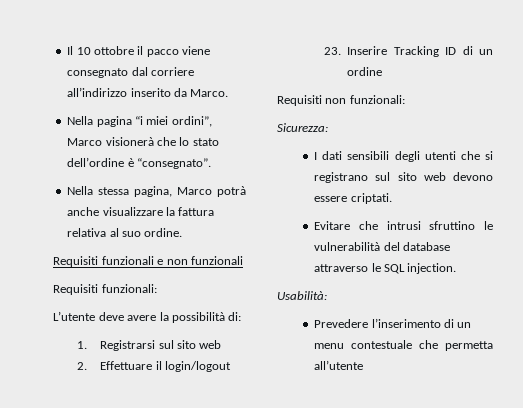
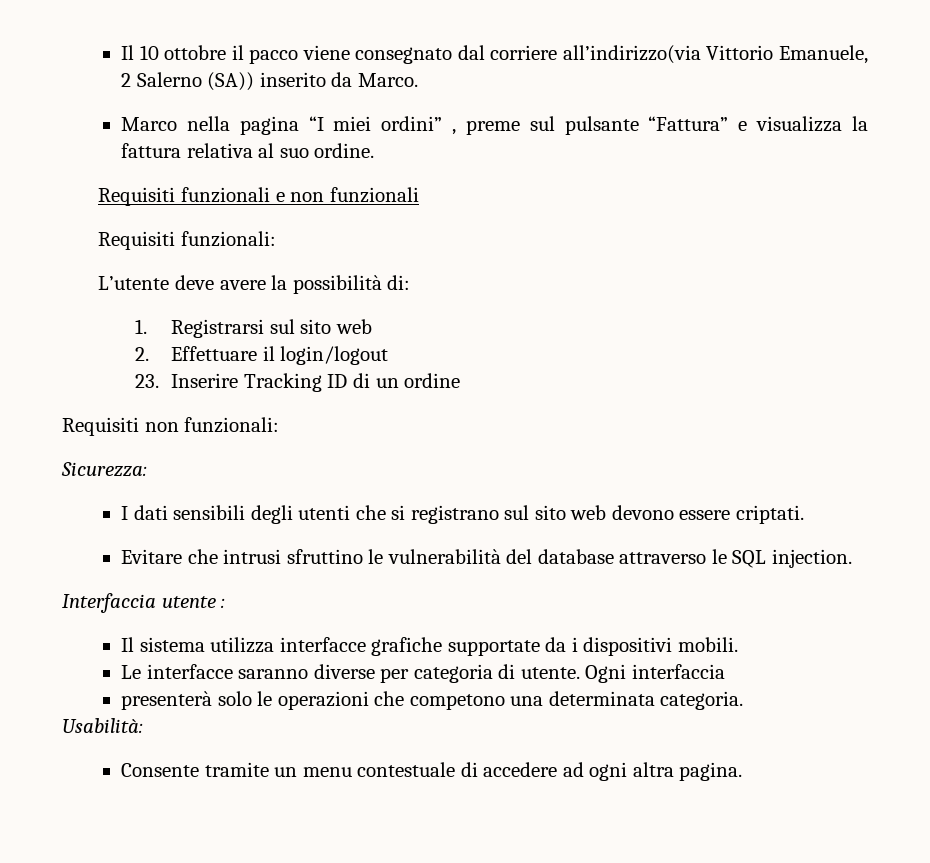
[67,87,229,97] [67,116,212,127] [67,137,219,146] [67,157,211,169] [67,186,246,197] [67,207,163,216] all’indirizzo inserito da Marco. // Nella pagina “i miei ordini”, Marco visionerà che lo stato dell’ordine è “consegnato”. // Nella stessa pagina, Marco potrà anche visualizzare -> [562,45,868,64] [121,72,418,91] [121,116,843,135] all’indirizzo(via Vittorio Emanuele, 2 Salerno (SA)) inserito da Marco. // Marco nella pagina “I miei ordini” , preme sul pulsante “Fattura” e visualizza
[277,291,327,300] [314,318,472,328] [314,340,493,351] [314,360,364,370] Usabilità: // Prevedere l’inserimento di un menu contestuale che permetta all’utente -> [62,593,226,613] [121,637,738,656] [121,664,725,683] [121,691,744,710] [62,718,143,733] [121,762,743,781] Interfaccia utente : // Il sistema utilizza interfacce grafiche supportate da i dispositivi mobili. // Le interfacce saranno diverse per categoria di utente. Ogni interfaccia // presenterà solo le operazioni che competono una determinata categoria. // Usabilità: // Consente tramite un menu contestuale di accedere ad ogni altra pagina.

